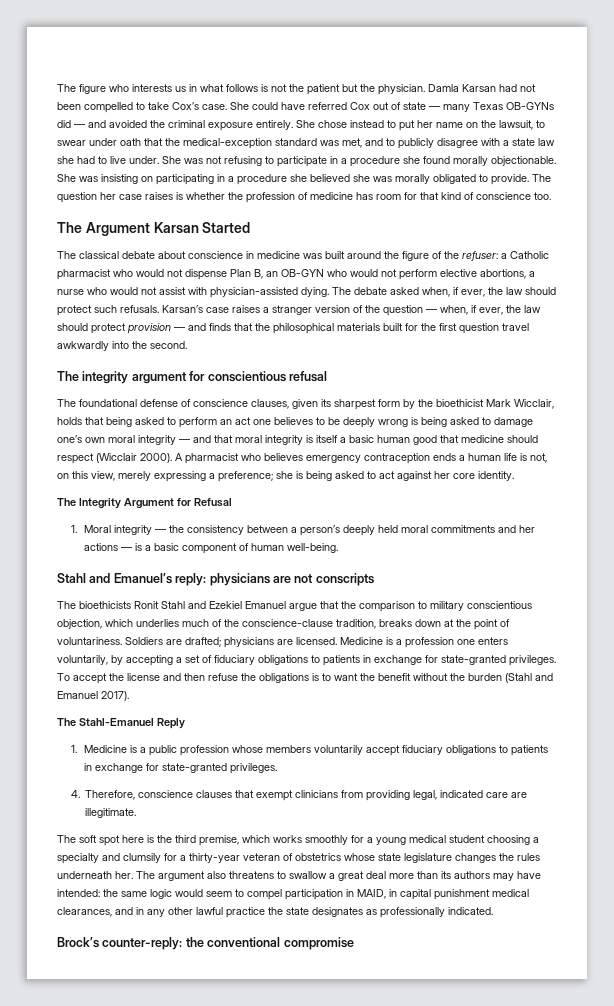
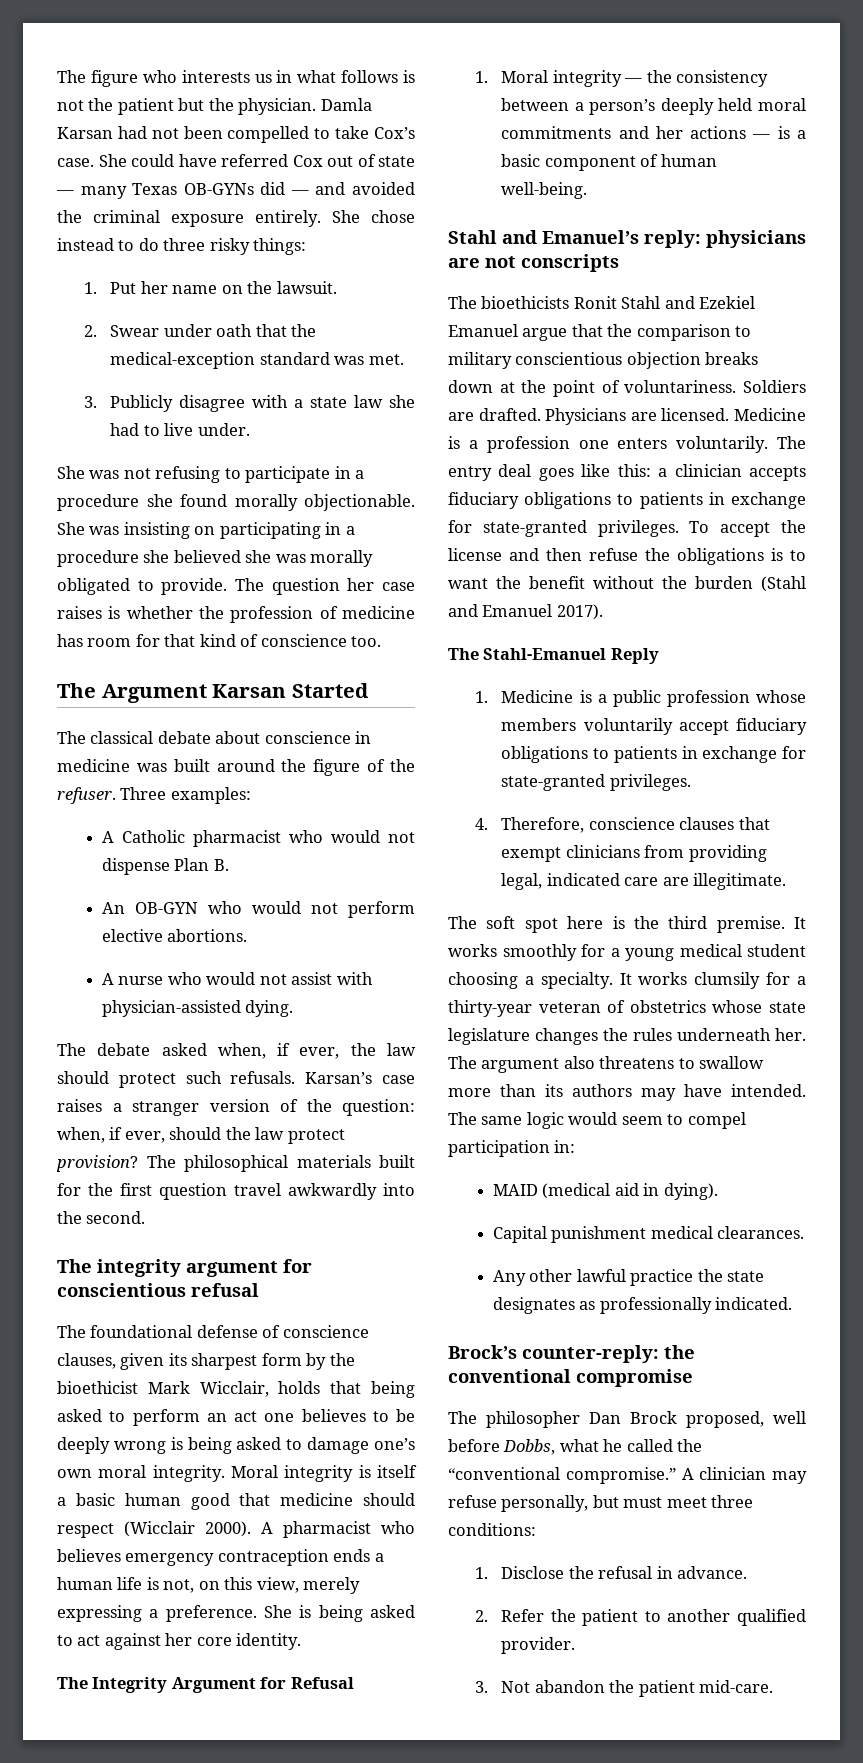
[399,120,415,131] put -> [138,238,307,255] [83,282,137,294] do three risky things: // 1. Put
[499,120,545,130] [57,140,86,146] lawsuit, to swear -> [276,281,337,294] [83,325,160,337] lawsuit. // 2. Swear
[342,138,434,149] met, and to publicly -> [368,354,404,365] [83,395,174,412] met. // 3. Publicly
(159, 160) none -> (250, 429) //
[462,251,507,261] refuser: a -> [57,787,251,804] [101,831,114,843] refuser. Three examples: // A
[254,269,278,279] B, an -> [213,859,229,871] [101,902,125,914] B. // An
[480,269,535,279] abortions, a -> [167,929,248,942] [101,973,114,985] abortions. // A
(329, 292) none -> (294, 1008) //
[383,305,541,316] [57,323,270,334] question — when, if ever, the law should protect provision — and finds that the -> [342,1099,415,1116] [57,1127,345,1144] [56,1155,176,1172] question: when, if ever, should the law protect provision? The
[138,435,262,445] integrity — and that moral -> [152,1465,278,1482] integrity. Moral
[218,471,293,482] preference; she -> [165,1605,292,1622] preference. She
[57,619,376,629] objection, which underlies much of the conscience-clause tradition, -> [626,352,701,369] objection
[185,637,274,648] drafted; physicians -> [478,408,627,425] drafted. Physicians
[57,655,212,666] voluntarily, by accepting a set of -> [676,436,806,453] [448,464,806,481] voluntarily. The entry deal goes like this: a clinician accepts
[199,835,270,846] premise, which -> [716,916,806,933] premise. It
[57,853,120,864] specialty and -> [540,972,688,989] specialty. It works
[329,871,386,881] a great deal -> (765, 1062) none
[57,889,118,897] intended: the -> [731,1084,806,1097] [448,1112,477,1125] intended. The
[346,889,529,900] [57,907,165,917] in MAID, in capital punishment medical clearances, and in any -> [554,1140,576,1153] [492,1183,718,1200] [492,1226,805,1243] [492,1270,526,1286] in: // MAID (medical aid in dying). // Capital punishment medical clearances. // Any
(354, 943) none -> [448,1411,806,1428] [448,1439,703,1455] [448,1467,807,1484] [448,1495,754,1512] [448,1523,536,1536] [474,1566,748,1579] [474,1609,806,1626] [501,1637,576,1654] [474,1680,774,1697] // The philosopher Dan Brock proposed, well before Dobbs, what he called the “conventional compromise.” A clinician may refuse personally, but must meet three conditions: // 1. Disclose the refusal in advance. // 2. Refer the patient to another qualified provider. // 3. Not abandon the patient mid-care.

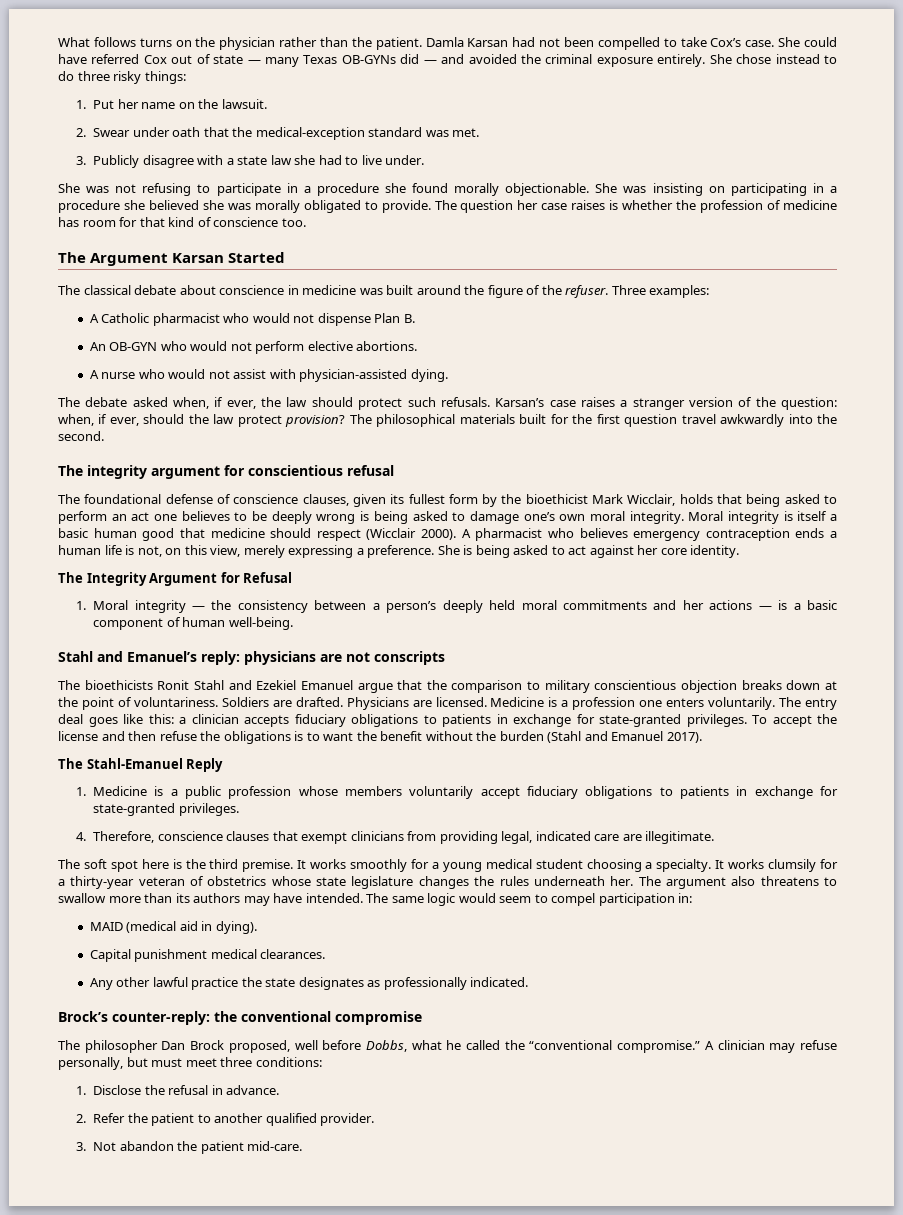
[57,70,415,87] [57,98,317,115] The figure who interests us in what follows is not the patient but the physician. -> [58,37,422,50] What follows turns on the physician rather than the patient.
[191,1353,258,1370] sharpest -> [408,494,445,504] fullest

